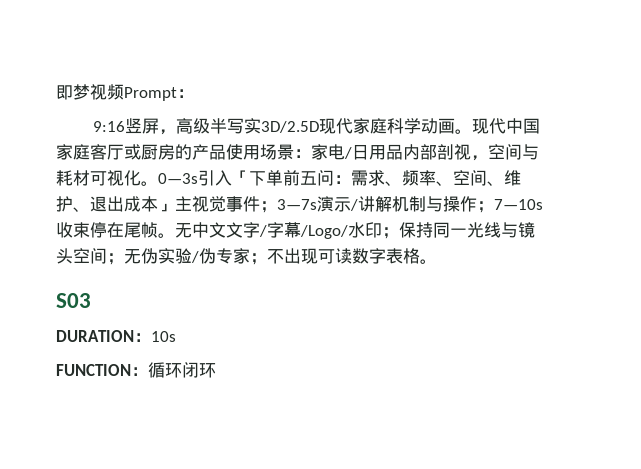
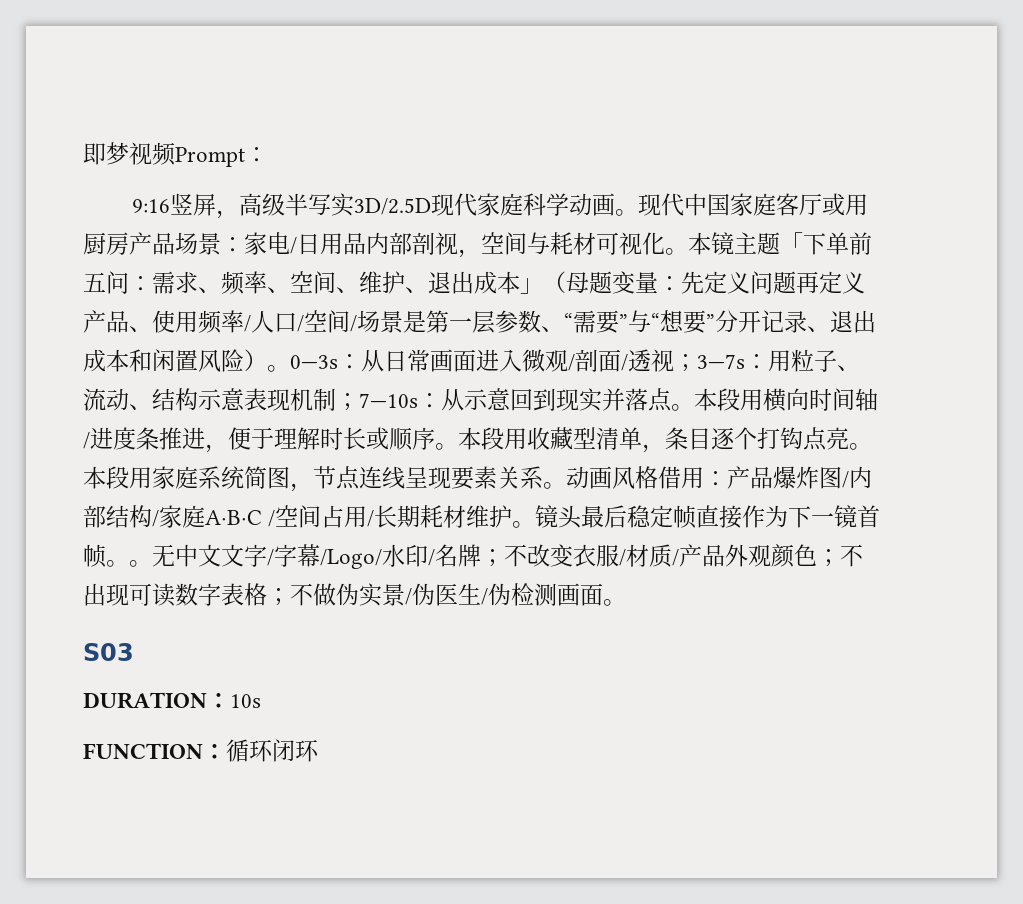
[141,144,260,160] 厨房的产品使用 -> [845,194,869,216] [83,232,175,255] 用厨房产品
[158,170,232,186] 0—3s引入 -> [688,232,780,255] 本镜主题
[175,196,543,213] [56,222,158,238] 主视觉事件；3—7s演示/讲解机制与操作；7—10s收束停在尾帧 -> [543,271,865,294] [83,310,876,334] [83,349,860,372] [83,388,878,412] [83,427,872,453] [83,466,872,492] [83,505,881,529] [83,544,129,568] （母题变量：先定义问题再定义产品、使用频率/人口/空间/场景是第一层参数、“需要”与“想要”分开记录、退出成本和闲置风险）。0—3s：从日常画面进入微观/剖面/透视；3—7s：用粒子、流动、结构示意表现机制；7—10s：从示意回到现实并落点。本段用横向时间轴/进度条推进，便于理解时长或顺序。本段用收藏型清单，条目逐个打钩点亮。本段用家庭系统简图，节点连线呈现要素关系。动画风格借用：产品爆炸图/内部结构/家庭A·B·C /空间占用/长期耗材维护。镜头最后稳定帧直接作为下一镜首帧。
[382,222,535,239] [56,248,250,265] ；保持同一光线与镜头空间；无伪实验/伪专家 -> [428,544,817,568] /名牌；不改变衣服/材质/产品外观颜色
(420, 256) none -> [267,583,603,607] ；不做伪实景/伪医生/伪检测画面

